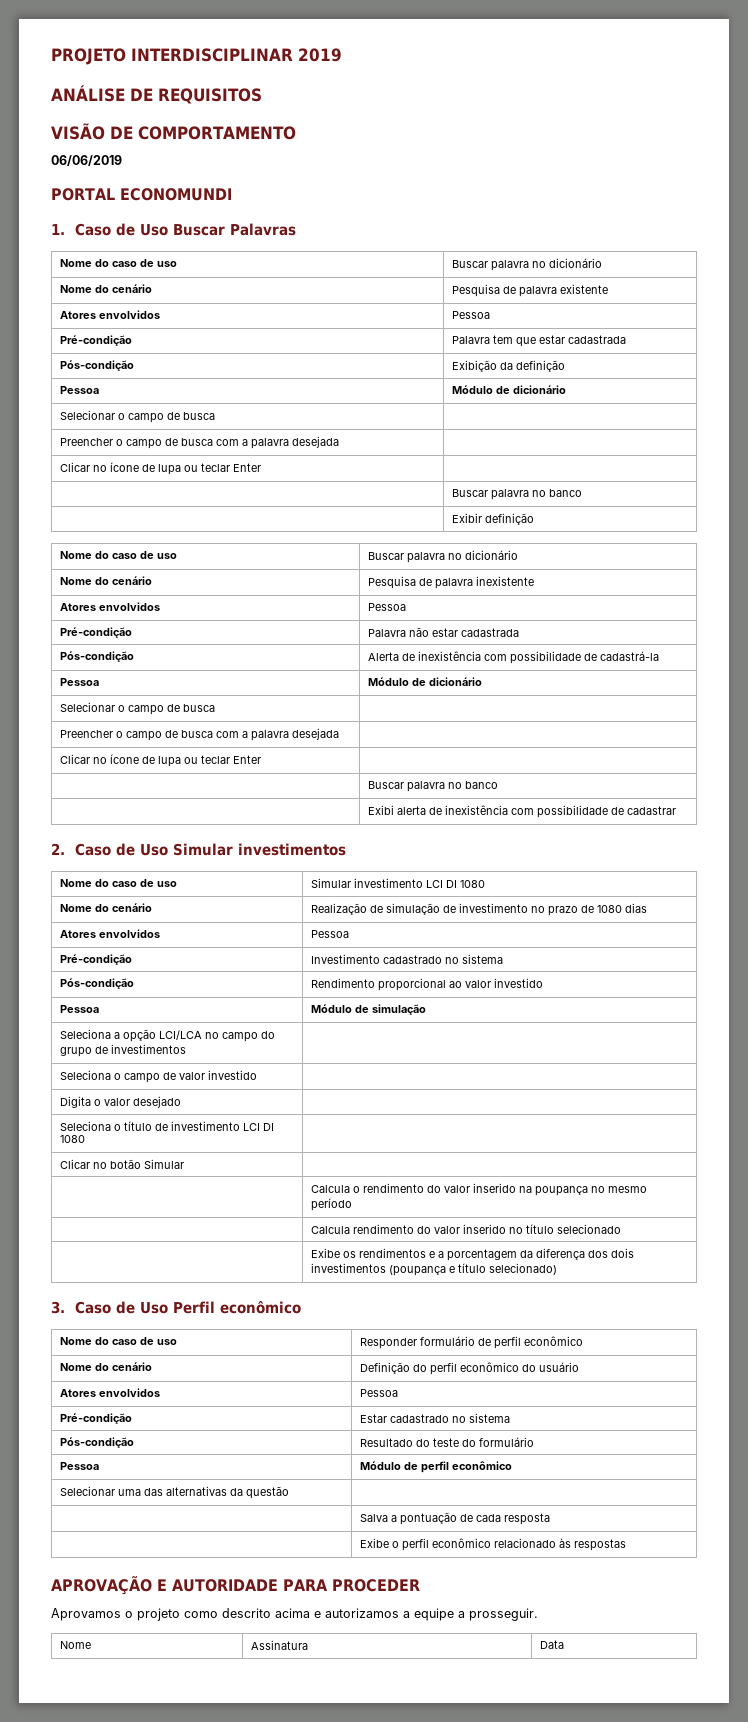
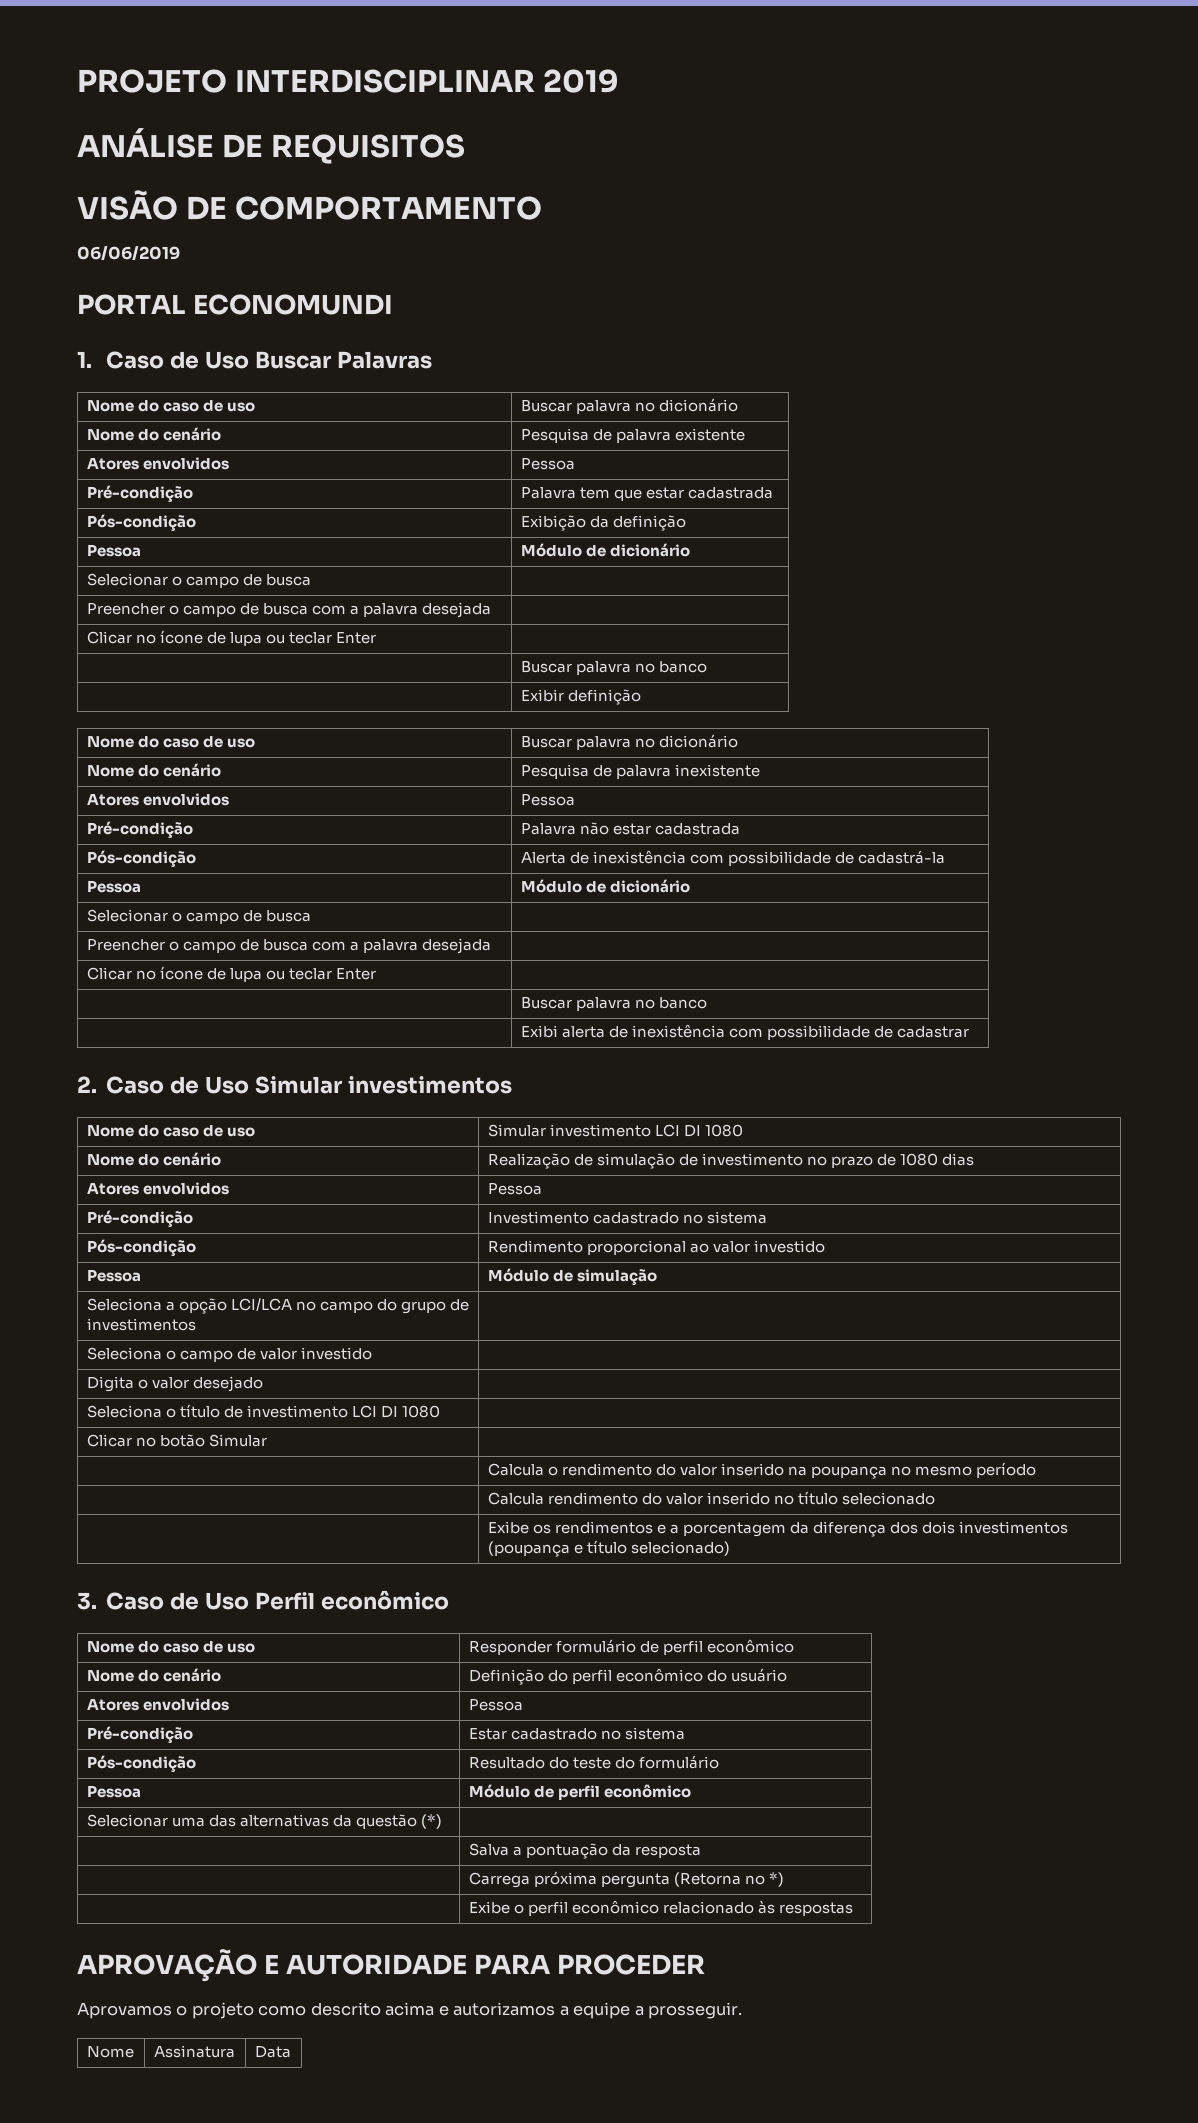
(290, 1492) none -> [420,1814,442,1829] (*)
[460,1514,502,1522] de cada -> [611,1844,631,1856] da
(551, 1519) none -> [468,1871,784,1888] // | Carrega próxima pergunta (Retorna no *)

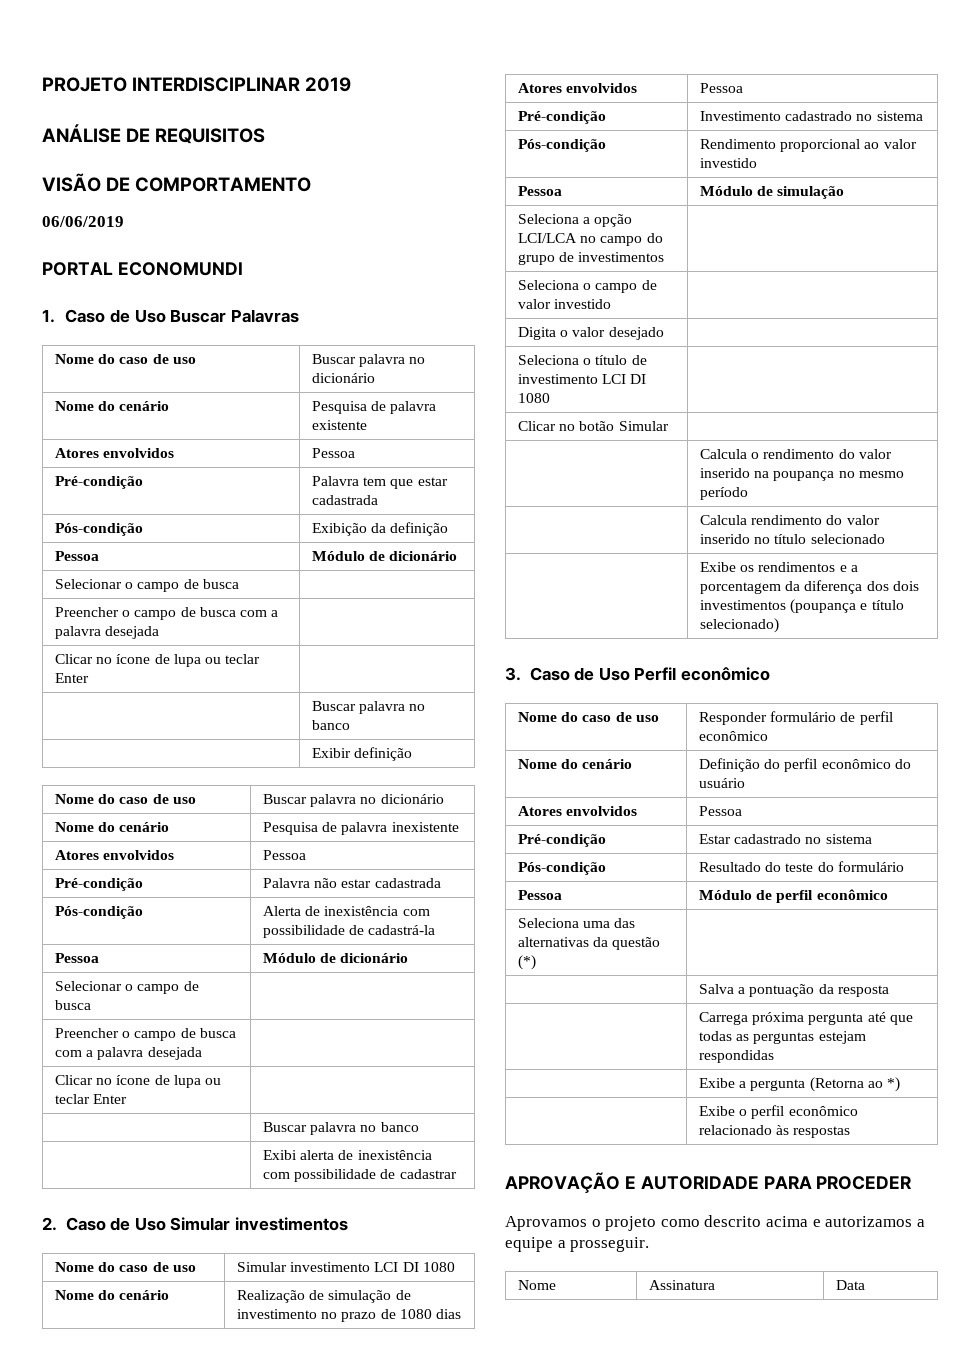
[86,1814,168,1827] Selecionar -> [517,918,579,928] Seleciona
[673,1872,765,1887] (Retorna no -> [867,1012,913,1025] [698,1031,866,1044] [698,1050,774,1063] [698,1077,883,1092] até que todas as perguntas estejam respondidas // | Exibe a pergunta (Retorna ao

